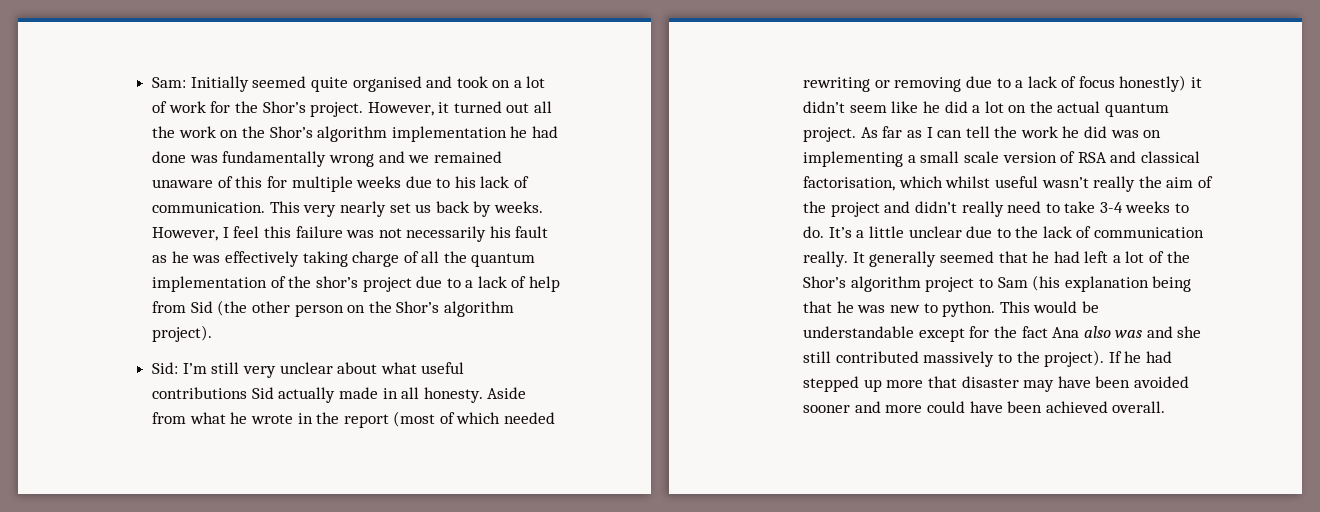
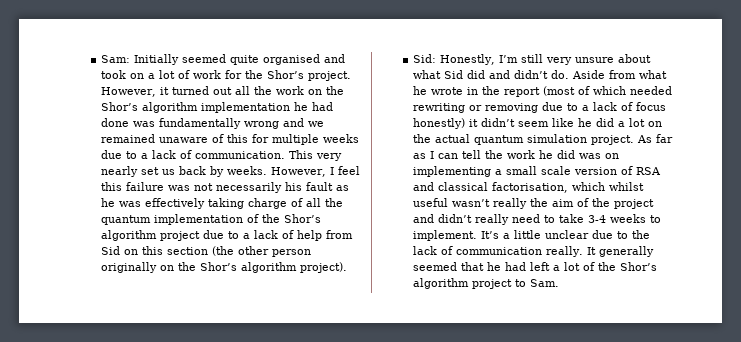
[454,176,476,188] his -> [140,153,148,159] a
[315,276,358,288] shor’s -> [283,214,321,223] [100,230,157,241] Shor’s algorithm
(213, 307) none -> [123,246,208,255] on this section
(344, 310) none -> [100,262,157,273] originally
(179, 368) none -> [439,54,495,65] Honestly,
[279,362,333,374] unclear -> [574,57,614,63] unsure
[421,362,465,374] [152,387,483,403] useful contributions Sid actually made in all honesty. -> [443,70,569,79] Sid did and didn’t do.
(1170, 110) none -> [526,134,587,143] simulation
[803,226,825,238] do. -> [412,230,477,241] implement.
[997,275,1192,292] [803,301,1099,317] [803,326,1202,342] [803,350,1172,367] [803,376,1189,392] [803,401,1166,413] Sam (his explanation being that he was new to python. This would be understandable except for the fact Ana also was and she still contributed massively to the project). If he had stepped up more that disaster may have been avoided sooner and more could have been achieved overall. -> [529,279,559,287] Sam.

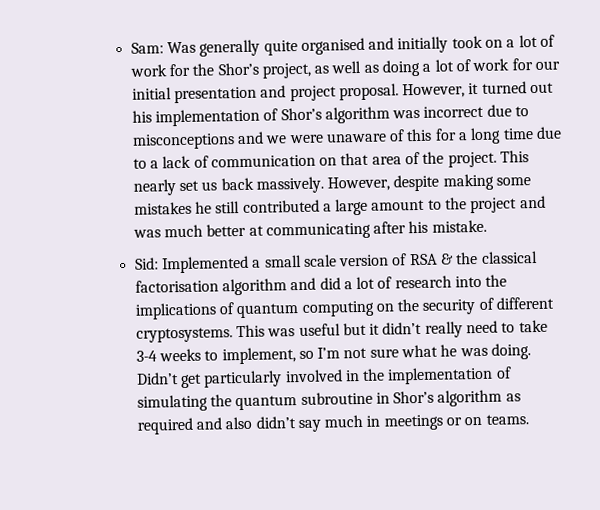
[133,54,226,65] Initially seemed -> [166,39,261,57] Was generally
(345, 58) none -> [397,36,449,54] initially
[307,71,351,81] [100,86,344,97] [100,102,333,113] [100,118,279,129] project. However, it turned out all the work on the Shor’s algorithm implementation he had done was fundamentally wrong -> [261,58,561,79] [131,81,555,104] [131,104,530,127] [131,133,235,150] project, as well as doing a lot of work for our initial presentation and project proposal. However, it turned out his implementation of Shor’s algorithm was incorrect due to misconceptions
[100,134,155,143] remained -> [288,134,324,144] were
[271,134,359,145] [100,150,342,161] [100,166,360,177] [100,182,349,193] [100,198,343,209] [100,214,321,225] [100,230,353,241] [100,246,311,257] [100,262,347,273] [412,54,651,65] [412,70,667,79] [412,86,672,97] [412,102,666,113] [412,118,662,129] [412,134,673,145] [412,150,619,159] [412,166,491,177] multiple weeks due to a lack of communication. This very nearly set us back by weeks. However, I feel this failure was not necessarily his fault as he was effectively taking charge of all the quantum implementation of the Shor’s algorithm project due to a lack of help from Sid on this section (the other person originally on the Shor’s algorithm project). // Sid: Honestly, I’m still very unsure about what Sid did and didn’t do. Aside from what he wrote in the report (most of which needed rewriting or removing due to a lack of focus honestly) it didn’t seem like he did a lot on the actual quantum simulation project. As far as I can tell the work he did was on implementing -> [458,126,563,145] [132,150,530,169] [132,173,532,196] [133,195,546,216] [132,219,487,240] [134,255,249,274] a long time due to a lack of communication on that area of the project. This nearly set us back massively. However, despite making some mistakes he still contributed a large amount to the project and was much better at communicating after his mistake. // Sid: Implemented
[412,182,644,193] [412,198,654,209] [412,214,434,223] and classical factorisation, which whilst useful wasn’t really the aim of the project and -> [440,250,538,265] [134,274,508,296] [134,296,555,320] [135,322,381,343] & the classical factorisation algorithm and did a lot of research into the implications of quantum computing on the security of different cryptosystems. This was useful but it
[412,230,650,241] [412,246,654,257] [412,262,657,271] [412,278,559,289] implement. It’s a little unclear due to the lack of communication really. It generally seemed that he had left a lot of the Shor’s algorithm project to Sam. -> [221,343,532,365] [135,366,512,389] [136,389,521,412] [136,414,529,435] implement, so I’m not sure what he was doing. Didn’t get particularly involved in the implementation of simulating the quantum subroutine in Shor’s algorithm as required and also didn’t say much in meetings or on teams.

